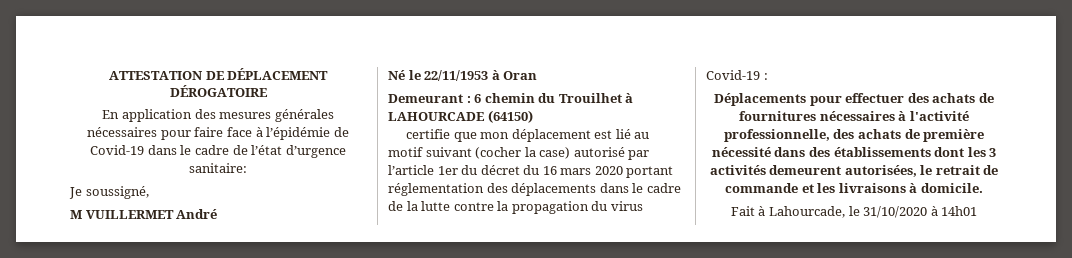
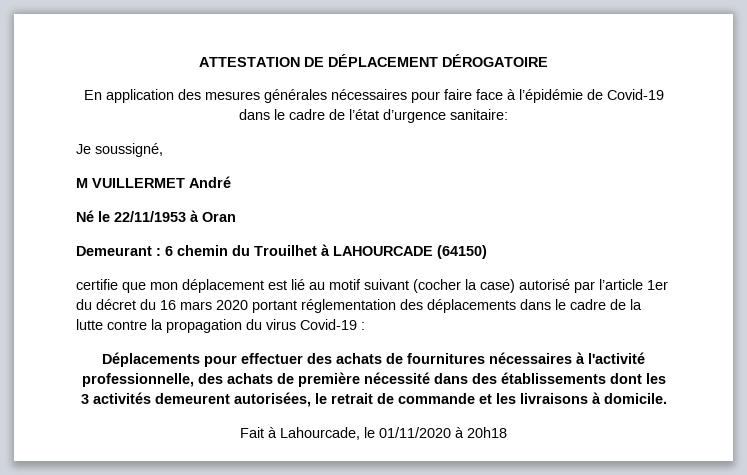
[863,206,978,218] 31/10/2020 à 14h01 -> [379,427,507,438] 01/11/2020 à 20h18

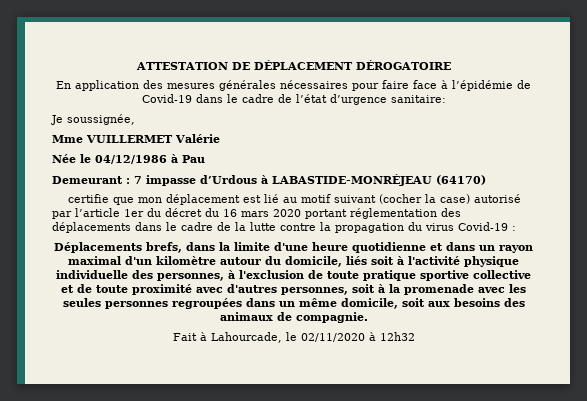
[95,143,163,157] [76,176,231,188] [76,210,236,222] [76,244,487,259] soussigné, // M VUILLERMET André // Né le 22/11/1953 à Oran // Demeurant : 6 chemin du Trouilhet à LAHOURCADE (64150) -> [67,114,135,125] [52,134,220,143] [52,154,205,164] [52,174,486,186] soussignée, // Mme VUILLERMET Valérie // Née le 04/12/1986 à Pau // Demeurant : 7 impasse d’Urdous à LABASTIDE-MONRÉJEAU (64170)
[204,352,645,367] [81,372,666,387] [80,392,667,407] pour effectuer des achats de fournitures nécessaires à l'activité professionnelle, des achats de première nécessité dans des établissements dont les 3 activités demeurent autorisées, le retrait de commande et les livraisons à domicile. -> [146,242,533,253] [68,256,519,267] [56,270,531,281] [61,284,526,295] [62,298,525,309] [219,312,368,323] brefs, dans la limite d'une heure quotidienne et dans un rayon maximal d'un kilomètre autour du domicile, liés soit à l'activité physique individuelle des personnes, à l'exclusion de toute pratique sportive collective et de toute proximité avec d'autres personnes, soit à la promenade avec les seules personnes regroupées dans un même domicile, soit aux besoins des animaux de compagnie.
[379,427,507,438] 01/11/2020 à 20h18 -> [300,332,415,342] 02/11/2020 à 12h32

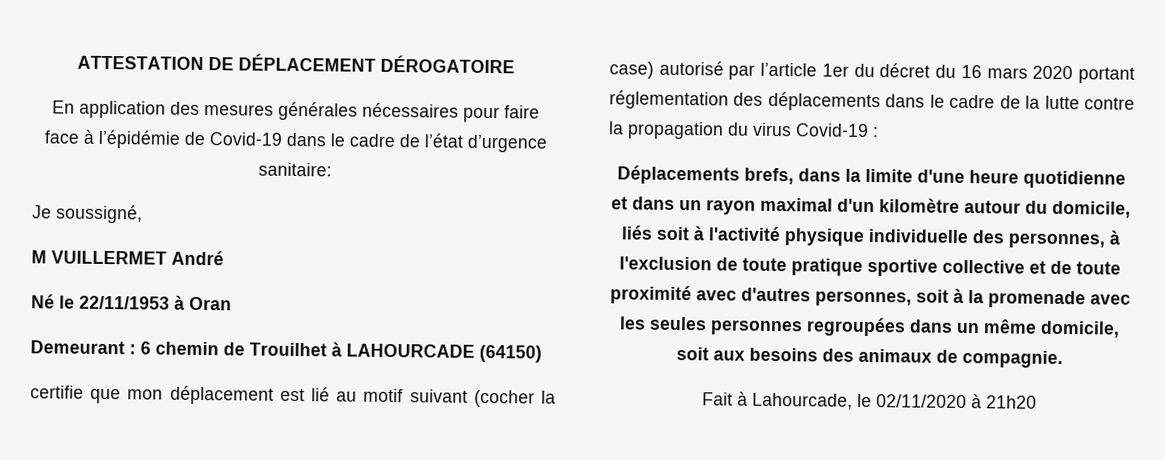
[67,114,135,125] [52,134,220,143] [52,154,205,164] [52,174,486,186] soussignée, // Mme VUILLERMET Valérie // Née le 04/12/1986 à Pau // Demeurant : 7 impasse d’Urdous à LABASTIDE-MONRÉJEAU (64170) -> [56,204,143,224] [31,250,224,266] [31,294,232,311] [30,340,542,363] soussigné, // M VUILLERMET André // Né le 22/11/1953 à Oran // Demeurant : 6 chemin de Trouilhet à LAHOURCADE (64150)
[379,332,415,341] 12h32 -> [985,395,1037,409] 21h20

